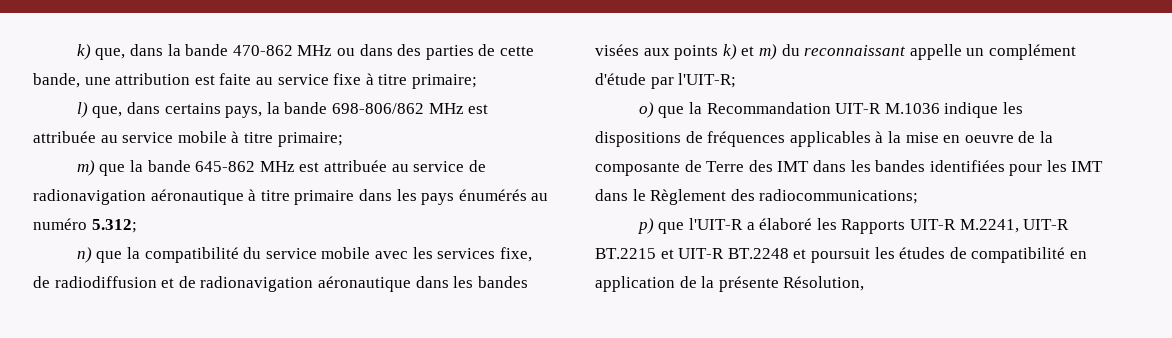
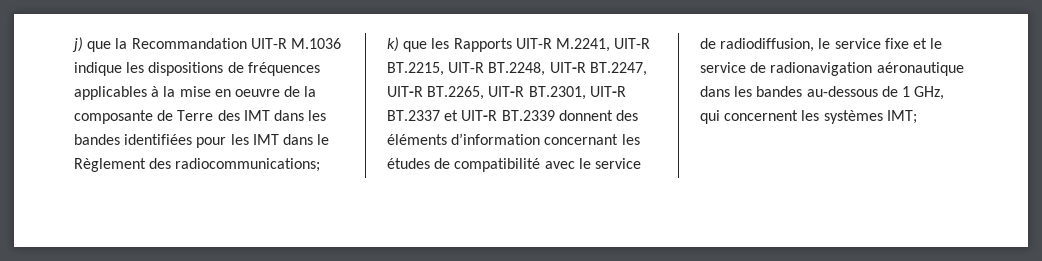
[76,44,534,60] [33,73,477,89] [76,102,489,118] [33,131,343,147] [76,160,486,176] [33,189,549,205] [33,218,137,233] [76,247,532,263] [33,276,528,292] [595,44,1076,60] [595,73,737,89] [638,102,654,118] k) que, dans la bande 470-862 MHz ou dans des parties de cette bande, une attribution est faite au service fixe à titre primaire; // l) que, dans certains pays, la bande 698-806/862 MHz est attribuée au service mobile à titre primaire; // m) que la bande 645-862 MHz est attribuée au service de radionavigation aéronautique à titre primaire dans les pays énumérés au numéro 5.312; // n) que la compatibilité du service mobile avec les services fixe, de radiodiffusion et de radionavigation aéronautique dans les bandes visées aux points k) et m) du reconnaissant appelle un complément d'étude par l'UIT-R; // o) -> [72,37,83,52] j)
[637,218,813,234] p) que l'UIT-R a élaboré -> [387,37,428,52] k) que
[595,247,1087,263] [595,276,865,292] BT.2215 et UIT-R BT.2248 et poursuit les études de compatibilité en application de la présente Résolution, -> [387,62,647,76] [387,86,626,100] [387,110,638,121] [387,133,640,145] [387,158,641,172] [700,38,943,52] [700,62,964,76] [700,86,945,100] [700,110,917,124] BT.2215, UIT-R BT.2248, UIT-R BT.2247, UIT-R BT.2265, UIT-R BT.2301, UIT-R BT.2337 et UIT-R BT.2339 donnent des éléments d’information concernant les études de compatibilité avec le service de radiodiffusion, le service fixe et le service de radionavigation aéronautique dans les bandes au-dessous de 1 GHz, qui concernent les systèmes IMT;

